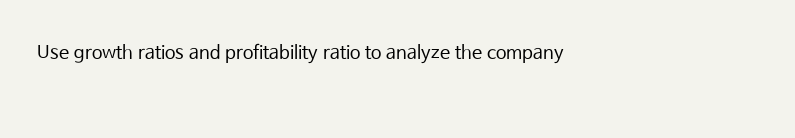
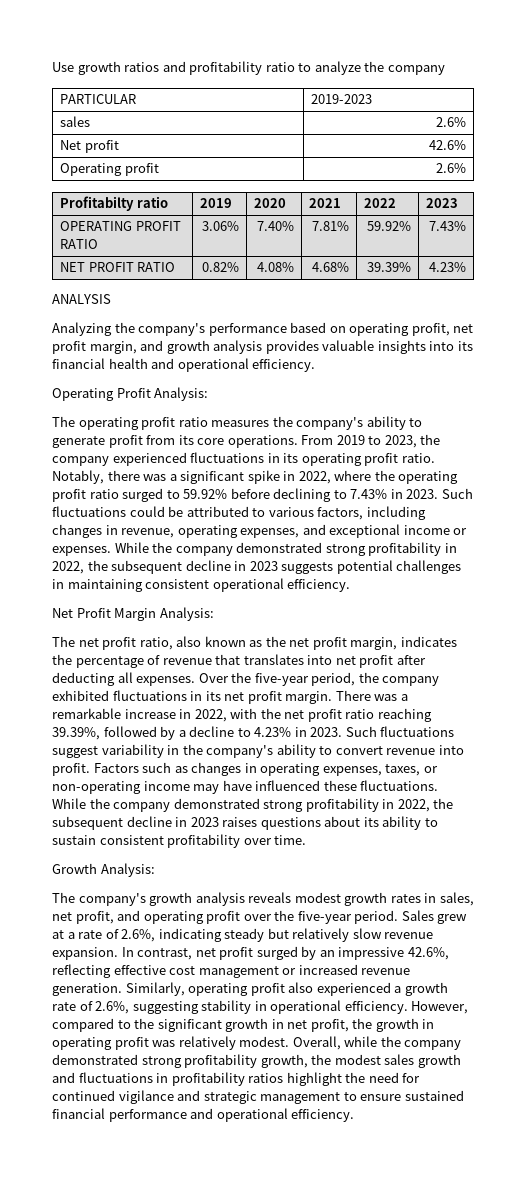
(564, 55) none -> [60,94,137,104] [311,94,373,104] [60,116,91,127] [435,117,466,127] [60,140,119,153] [428,140,466,150] [60,163,159,176] [435,163,466,173] [60,196,168,211] [200,198,233,208] [254,198,287,208] [309,198,342,208] [364,198,397,208] [426,198,459,208] [60,221,181,231] [60,239,99,249] [201,221,239,231] [256,221,294,231] [311,221,349,231] [366,221,411,231] [428,221,466,231] [60,262,176,272] [201,262,239,272] [256,262,294,272] [311,262,349,272] [366,262,411,272] [428,262,466,272] [52,294,111,304] [52,322,474,336] [52,340,473,354] [52,358,316,372] [52,387,209,401] [52,416,423,430] [52,434,441,448] [52,452,435,466] [52,470,459,484] [52,488,473,502] [52,506,426,520] [52,524,468,538] [52,542,457,556] [52,560,462,574] [52,578,351,592] [52,607,214,621] [52,636,457,650] [52,654,426,668] [52,672,440,686] [52,690,408,704] [52,708,432,722] [52,726,455,740] [52,744,464,758] [52,762,438,776] [52,780,439,794] [52,798,454,812] [52,816,438,830] [52,834,307,848] [52,863,155,877] [52,892,474,906] [52,910,468,924] [52,928,434,942] [52,946,449,960] [52,964,411,978] [52,982,448,996] [52,1000,469,1014] [52,1018,435,1032] [52,1036,462,1050] [52,1054,461,1068] [52,1072,421,1086] [52,1090,464,1104] [52,1108,355,1122] // PARTICULAR | 2019-2023 // sales | 2.6% // Net profit | 42.6% // Operating profit | 2.6% // Profitabilty ratio | 2019 | 2020 | 2021 | 2022 | 2023 // OPERATING PROFIT RATIO | 3.06% | 7.40% | 7.81% | 59.92% | 7.43% // NET PROFIT RATIO | 0.82% | 4.08% | 4.68% | 39.39% | 4.23% // ANALYSIS // Analyzing the company's performance based on operating profit, net profit margin, and growth analysis provides valuable insights into its financial health and operational efficiency. // Operating Profit Analysis: // The operating profit ratio measures the company's ability to generate profit from its core operations. From 2019 to 2023, the company experienced fluctuations in its operating profit ratio. Notably, there was a significant spike in 2022, where the operating profit ratio surged to 59.92% before declining to 7.43% in 2023. Such fluctuations could be attributed to various factors, including changes in revenue, operating expenses, and exceptional income or expenses. While the company demonstrated strong profitability in 2022, the subsequent decline in 2023 suggests potential challenges in maintaining consistent operational efficiency. // Net Profit Margin Analysis: // The net profit ratio, also known as the net profit margin, indicates the percentage of revenue that translates into net profit after deducting all expenses. Over the five-year period, the company exhibited fluctuations in its net profit margin. There was a remarkable increase in 2022, with the net profit ratio reaching 39.39%, followed by a decline to 4.23% in 2023. Such fluctuations suggest variability in the company's ability to convert revenue into profit. Factors such as changes in operating expenses, taxes, or non-operating income may have influenced these fluctuations. While the company demonstrated strong profitability in 2022, the subsequent decline in 2023 raises questions about its ability to sustain consistent profitability over time. // Growth Analysis: // The company's growth analysis reveals modest growth rates in sales, net profit, and operating profit over the five-year period. Sales grew at a rate of 2.6%, indicating steady but relatively slow revenue expansion. In contrast, net profit surged by an impressive 42.6%, reflecting effective cost management or increased revenue generation. Similarly, operating profit also experienced a growth rate of 2.6%, suggesting stability in operational efficiency. However, compared to the significant growth in net profit, the growth in operating profit was relatively modest. Overall, while the company demonstrated strong profitability growth, the modest sales growth and fluctuations in profitability ratios highlight the need for continued vigilance and strategic management to ensure sustained financial performance and operational efficiency.

